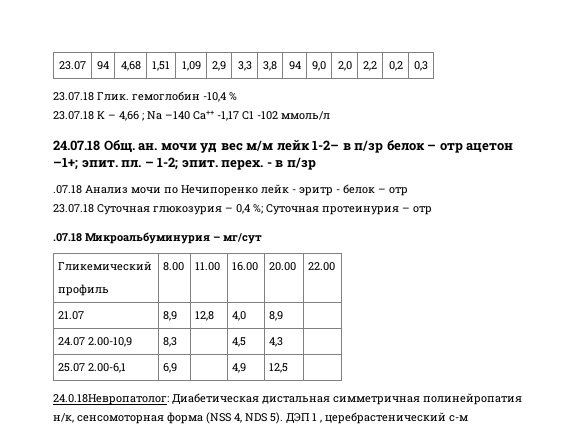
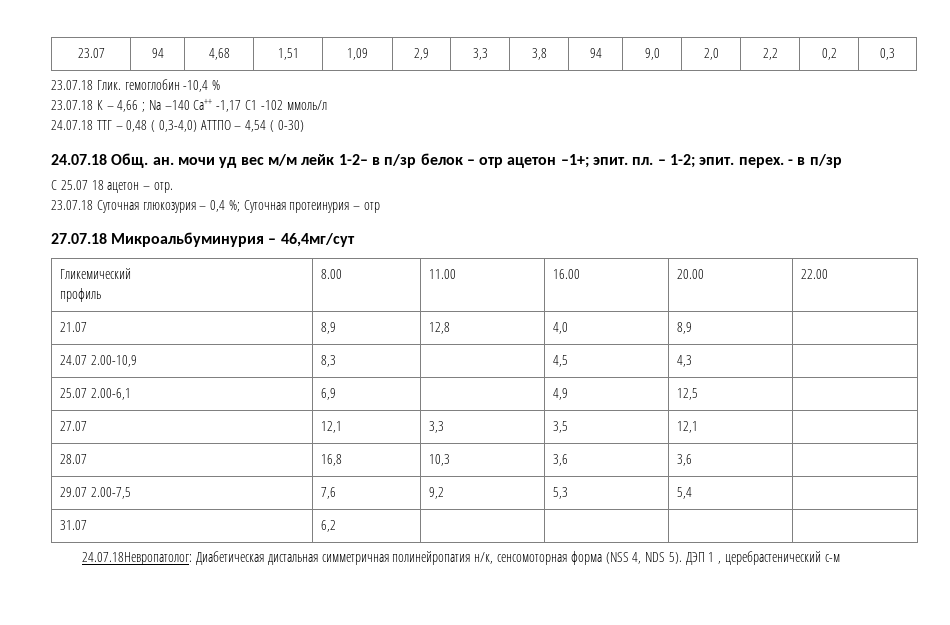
(330, 115) none -> [51,120,304,132] // 24.07.18 ТТГ – 0,48 ( 0,3-4,0) АТТПО – 4,54 ( 0-30)
[53,184,408,196] .07.18 Анализ мочи по Нечипоренко лейк - эритр - белок – отр -> [51,180,173,193] С 25.07 18 ацетон – отр.
[53,233,82,242] .07.18 -> [51,233,107,244] 27.07.18
[223,233,262,244] мг/сут -> [280,233,355,247] 46,4мг/сут
[53,394,169,405] // 24.0.18Невропатолог: -> [60,421,88,431] [321,421,343,433] [429,421,445,433] [553,421,569,433] [677,421,699,433] [60,454,88,464] [321,454,343,466] [429,454,451,466] [553,454,569,466] [677,454,693,466] [60,487,131,499] [321,487,337,499] [429,487,445,499] [553,487,569,499] [677,487,693,499] [60,520,88,530] [321,520,337,532] [82,552,193,565] // 27.07 | 12,1 | 3,3 | 3,5 | 12,1 | // 28.07 | 16,8 | 10,3 | 3,6 | 3,6 | // 29.07 2.00-7,5 | 7,6 | 9,2 | 5,3 | 5,4 | // 31.07 | 6,2 | | | | // 24.07.18Невропатолог:

